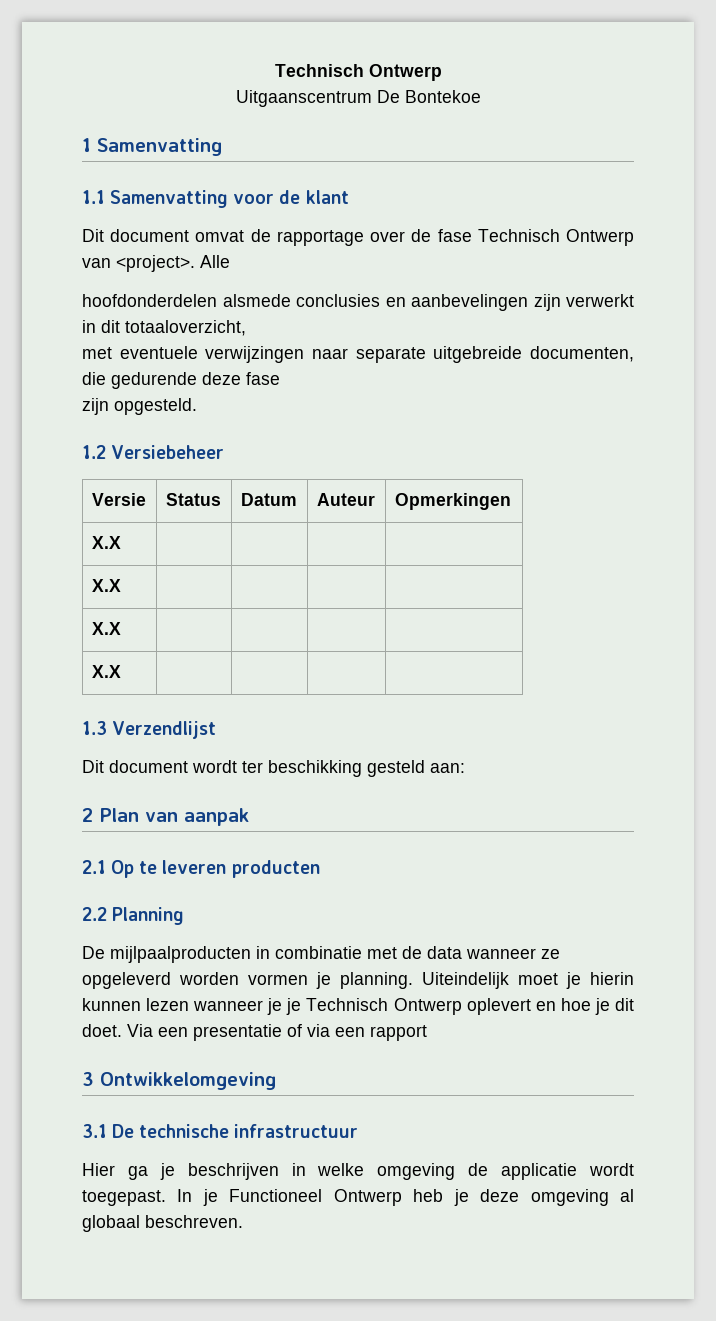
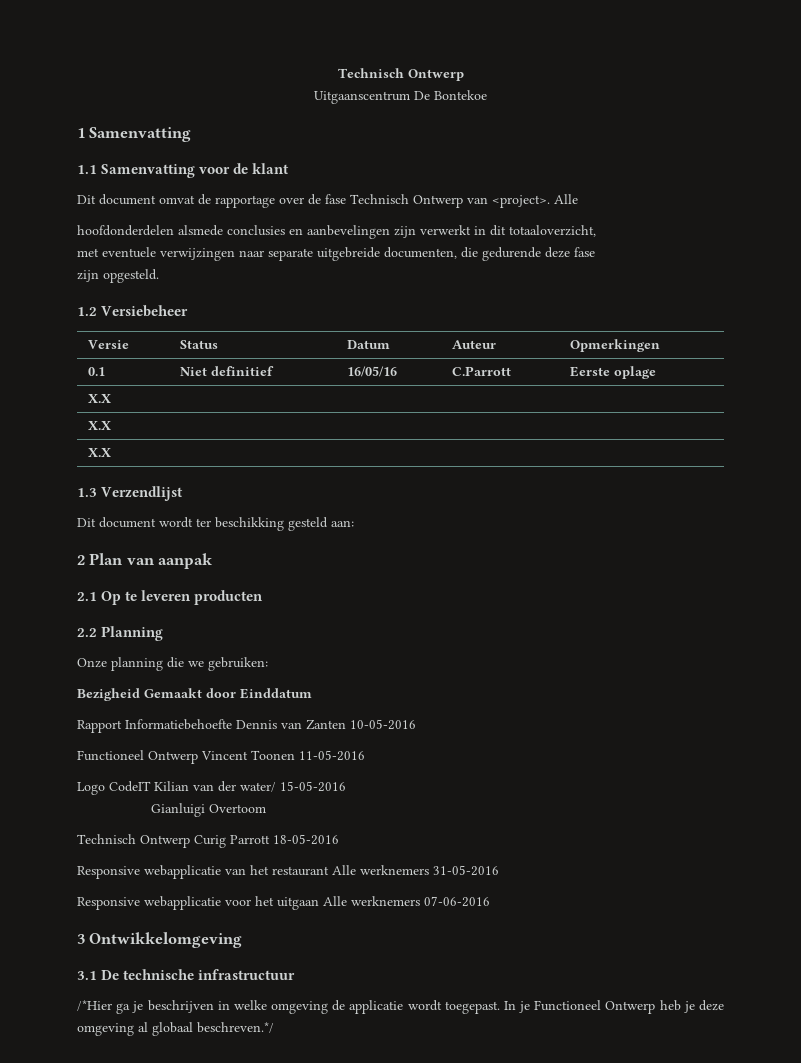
[91,536,121,549] X.X | | | | -> [87,367,105,376] [179,366,274,376] [346,366,397,377] [451,366,511,376] [569,366,656,379] 0.1 | Niet definitief | 16/05/16 | C.Parrott | Eerste oplage
[82,946,560,963] [82,972,634,989] [82,998,634,1015] [82,1024,427,1041] De mijlpaalproducten in combinatie met de data wanneer ze opgeleverd worden vormen je planning. Uiteindelijk moet je hierin kunnen lezen wanneer je je Technisch Ontwerp oplevert en hoe je dit doet. Via een presentatie of via een rapport -> [77,657,268,671] [77,688,312,701] [77,719,416,733] [77,750,365,764] [77,781,346,795] [151,803,267,817] [77,834,339,848] [77,865,499,879] [77,896,490,910] Onze planning die we gebruiken: // Bezigheid Gemaakt door Einddatum // Rapport Informatiebehoefte Dennis van Zanten 10-05-2016 // Functioneel Ontwerp Vincent Toonen 11-05-2016 // Logo CodeIT Kilian van der water/ 15-05-2016 // Gianluigi Overtoom // Technisch Ontwerp Curig Parrott 18-05-2016 // Responsive webapplicatie van het restaurant Alle werknemers 31-05-2016 // Responsive webapplicatie voor het uitgaan Alle werknemers 07-06-2016
[82,1163,115,1176] Hier -> [77,1000,112,1011] /*Hier
[145,1215,243,1228] beschreven. -> [197,1022,274,1033] beschreven.*/

